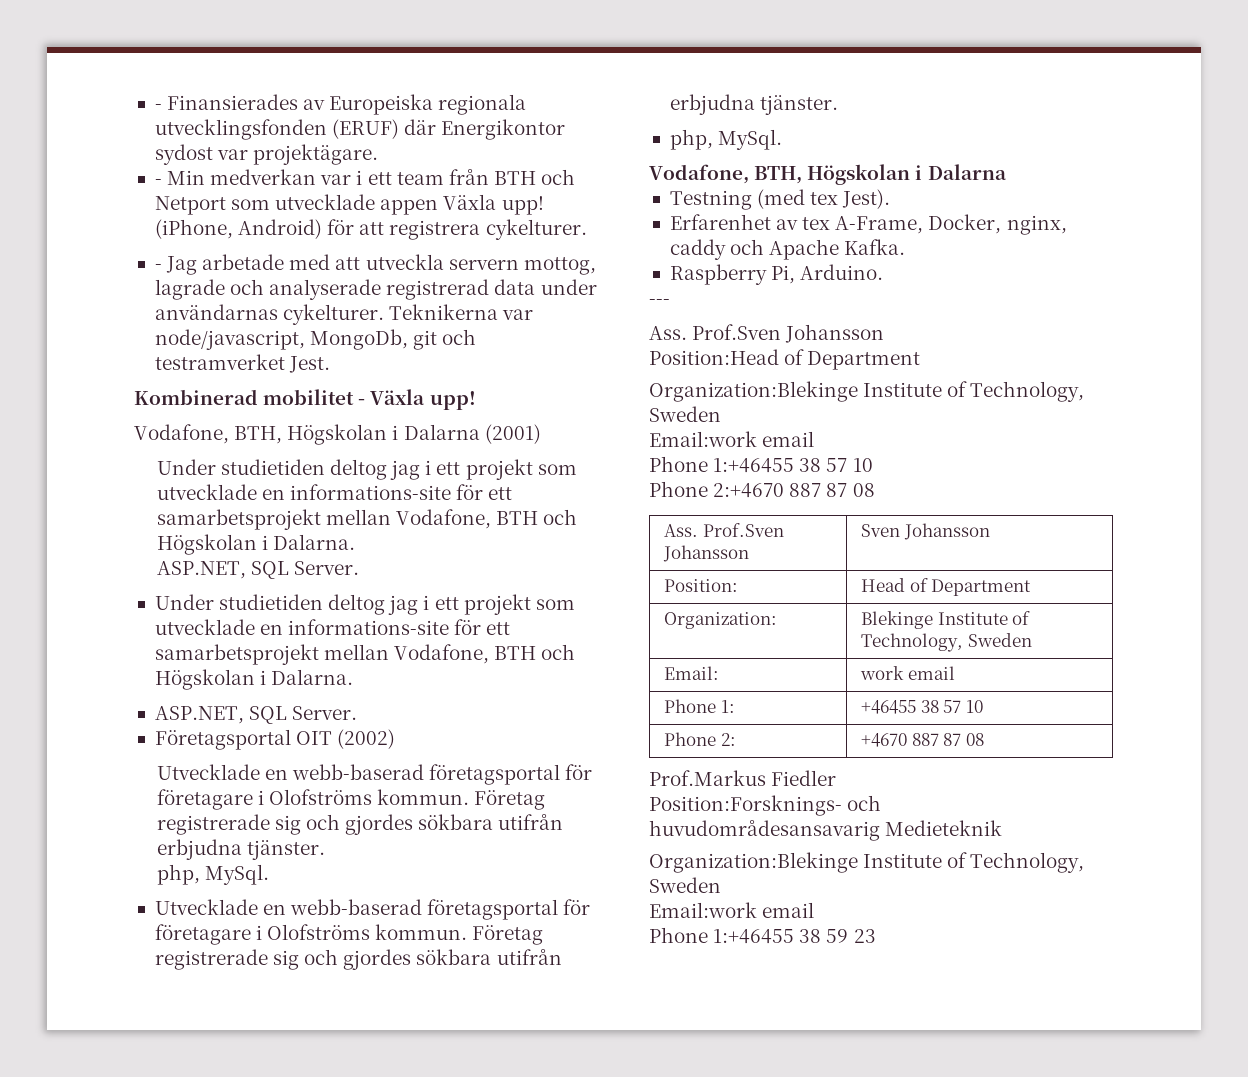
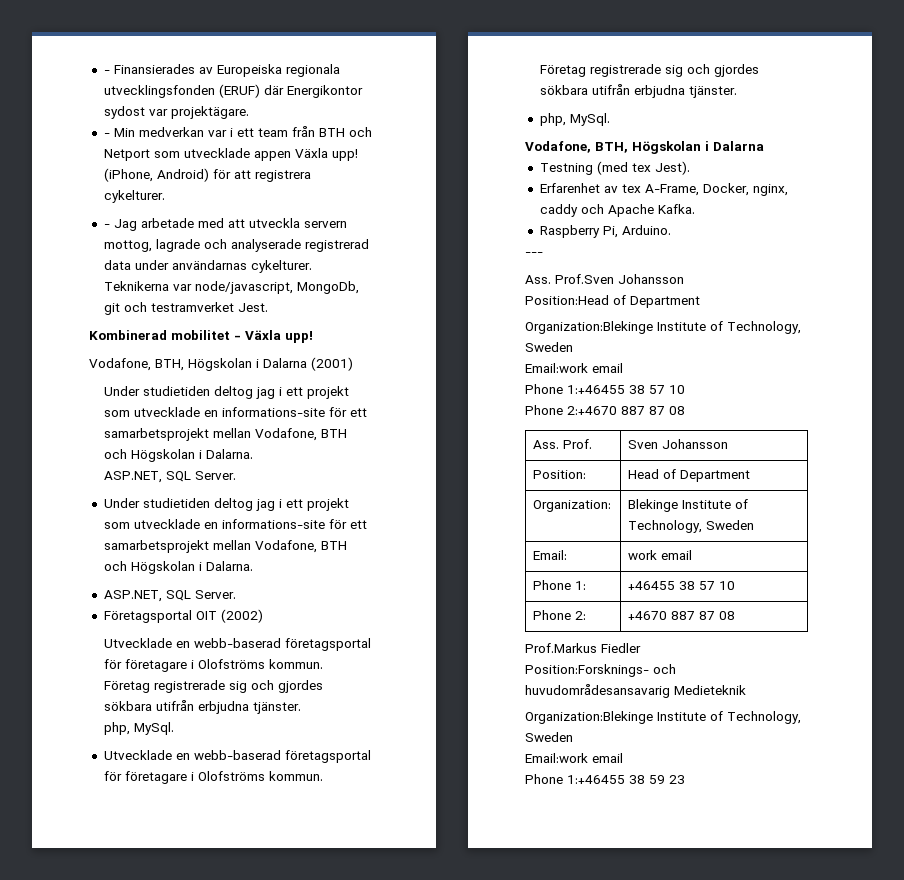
[702,523,784,537] [663,545,750,562] Prof.Sven Johansson -> [563,439,593,449] Prof.

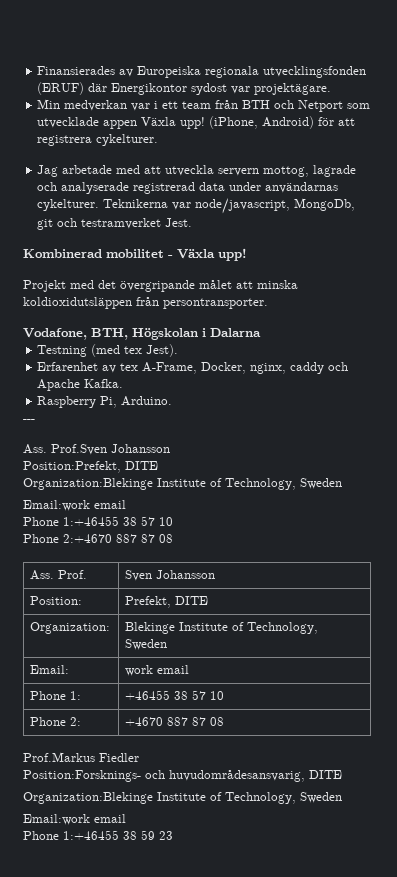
[103,70,110,74] - -> (37, 70) none
[103,133,110,137] - -> (332, 89) none
[103,224,110,228] - -> (159, 140) none
[89,357,353,371] [104,386,350,399] [104,407,368,417] [104,428,348,441] [104,449,254,462] [104,471,237,483] [103,498,349,511] [103,519,367,529] [103,540,347,553] [103,561,253,574] [103,590,236,602] [103,609,263,623] [104,638,372,651] [104,659,324,672] [104,680,324,693] [104,700,302,714] [104,722,175,735] [103,750,371,763] [103,771,323,784] [539,64,759,77] [539,84,737,98] [539,113,610,126] Vodafone, BTH, Högskolan i Dalarna (2001) // Under studietiden deltog jag i ett projekt som utvecklade en informations-site för ett samarbetsprojekt mellan Vodafone, BTH och Högskolan i Dalarna. // ASP.NET, SQL Server. // Under studietiden deltog jag i ett projekt som utvecklade en informations-site för ett samarbetsprojekt mellan Vodafone, BTH och Högskolan i Dalarna. // ASP.NET, SQL Server. // Företagsportal OIT (2002) // Utvecklade en webb-baserad företagsportal för företagare i Olofströms kommun. Företag registrerade sig och gjordes sökbara utifrån erbjudna tjänster. // php, MySql. // Utvecklade en webb-baserad företagsportal för företagare i Olofströms kommun. Företag registrerade sig och gjordes sökbara utifrån erbjudna tjänster. // php, MySql. -> [23,280,298,292] [23,297,268,309] Projekt med det övergripande målet att minska koldioxidutsläppen från persontransporter.
[525,295,700,308] Position:Head of Department -> [23,461,158,473] Position:Prefekt, DITE
[628,469,751,482] Head of Department -> [125,596,209,608] Prefekt, DITE
[525,684,746,698] huvudområdesansavarig Medieteknik -> [169,770,342,782] huvudområdesansvarig, DITE

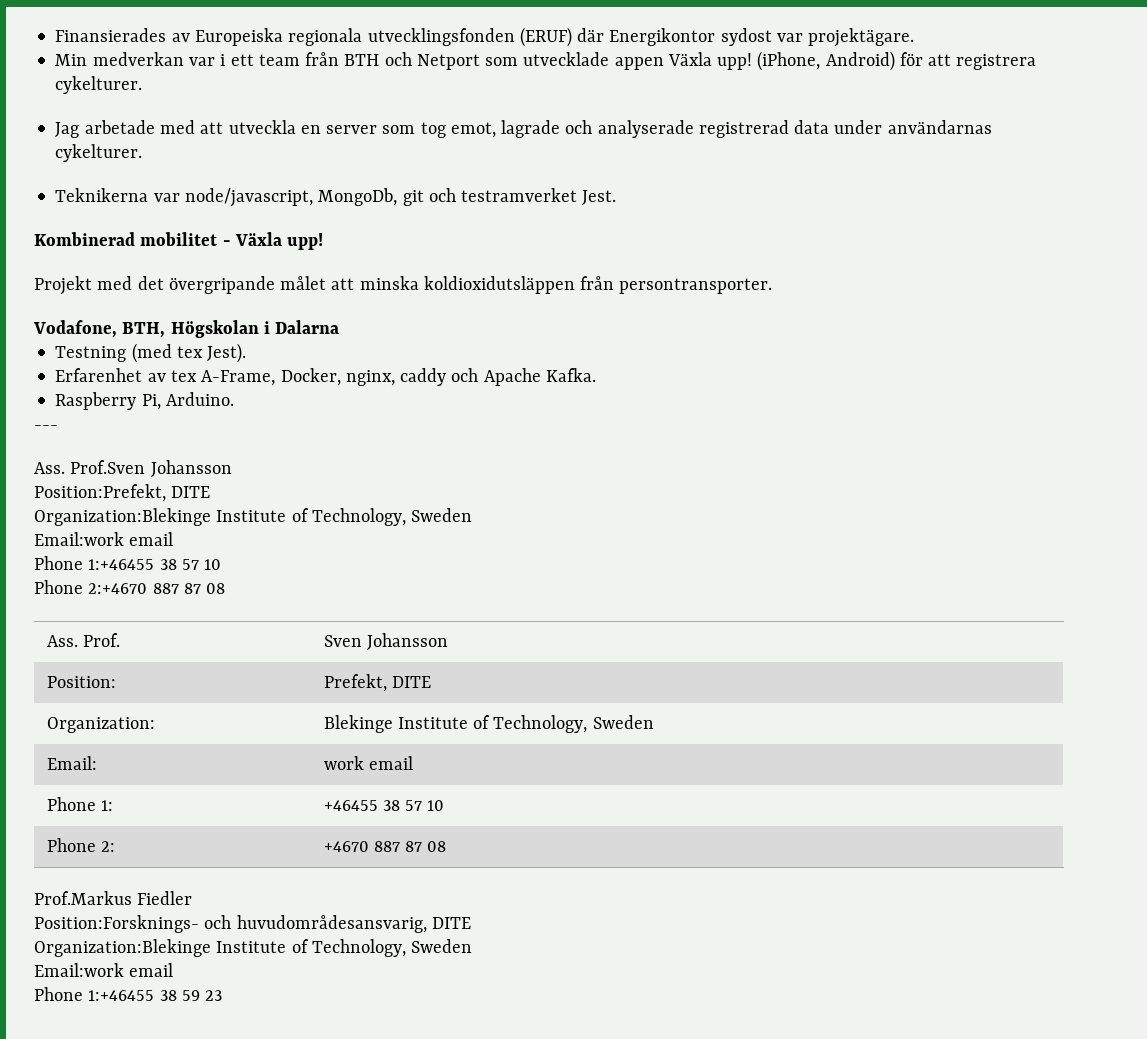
[218,166,310,177] servern mottog, -> [300,122,496,138] en server som tog emot,
(100, 205) none -> (143, 153) //

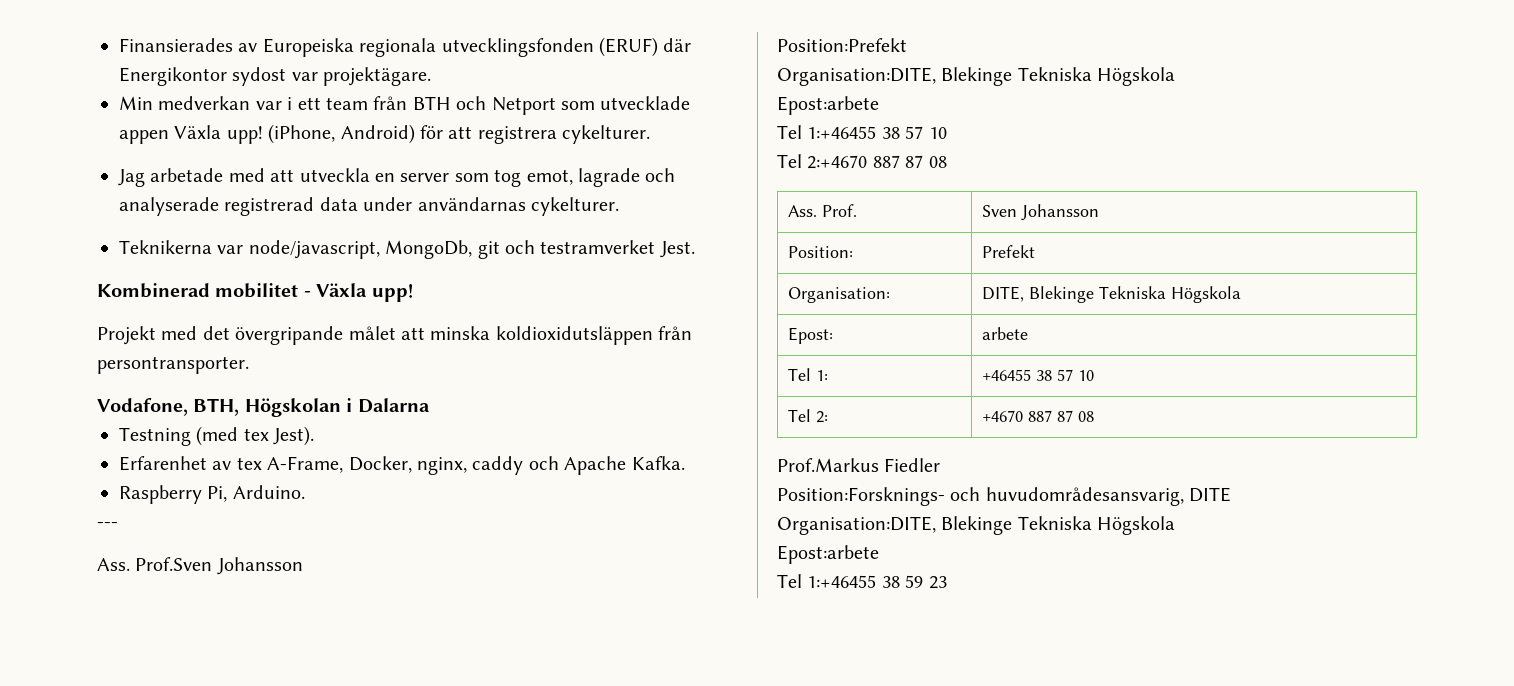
[34,484,211,502] [34,508,473,526] [34,532,174,546] [34,556,83,570] Position:Prefekt, DITE // Organization:Blekinge Institute of Technology, Sweden // Email:work email // Phone -> [777,38,907,52] [777,67,1176,86] [777,96,879,115] [777,125,802,139] Position:Prefekt // Organisation:DITE, Blekinge Tekniska Högskola // Epost:arbete // Tel
[34,580,83,594] Phone -> [777,154,802,168] Tel
[323,674,431,692] [46,717,155,733] [323,715,654,733] [46,756,97,770] [323,756,413,770] [46,797,96,811] Prefekt, DITE // Organization: | Blekinge Institute of Technology, Sweden // Email: | work email // Phone -> [982,245,1036,258] [788,287,891,303] [982,286,1242,303] [788,327,834,344] [982,327,1029,340] [788,368,812,381] Prefekt // Organisation: | DITE, Blekinge Tekniska Högskola // Epost: | arbete // Tel
[46,838,96,852] Phone -> [788,409,812,422] Tel
[34,939,473,957] [34,963,174,977] [34,987,83,1001] Organization:Blekinge Institute of Technology, Sweden // Email:work email // Phone -> [777,516,1176,535] [777,545,879,564] [777,574,802,588] Organisation:DITE, Blekinge Tekniska Högskola // Epost:arbete // Tel

